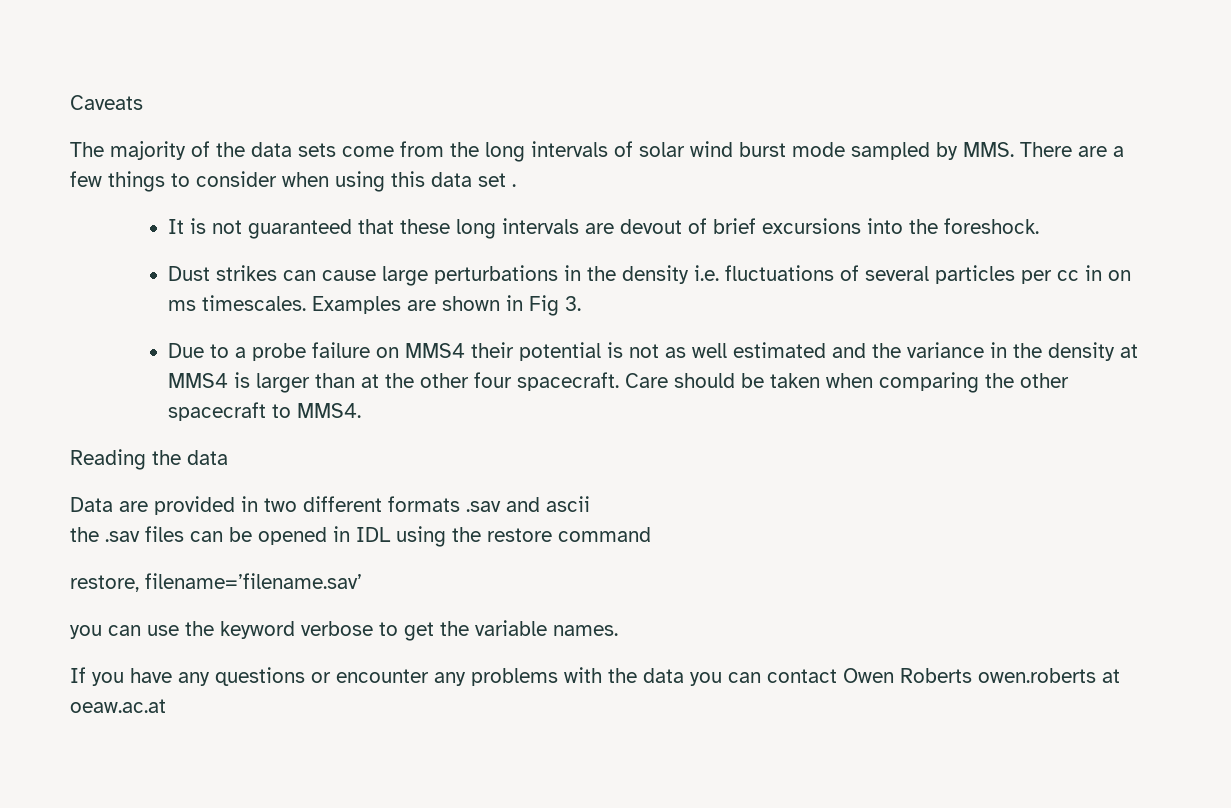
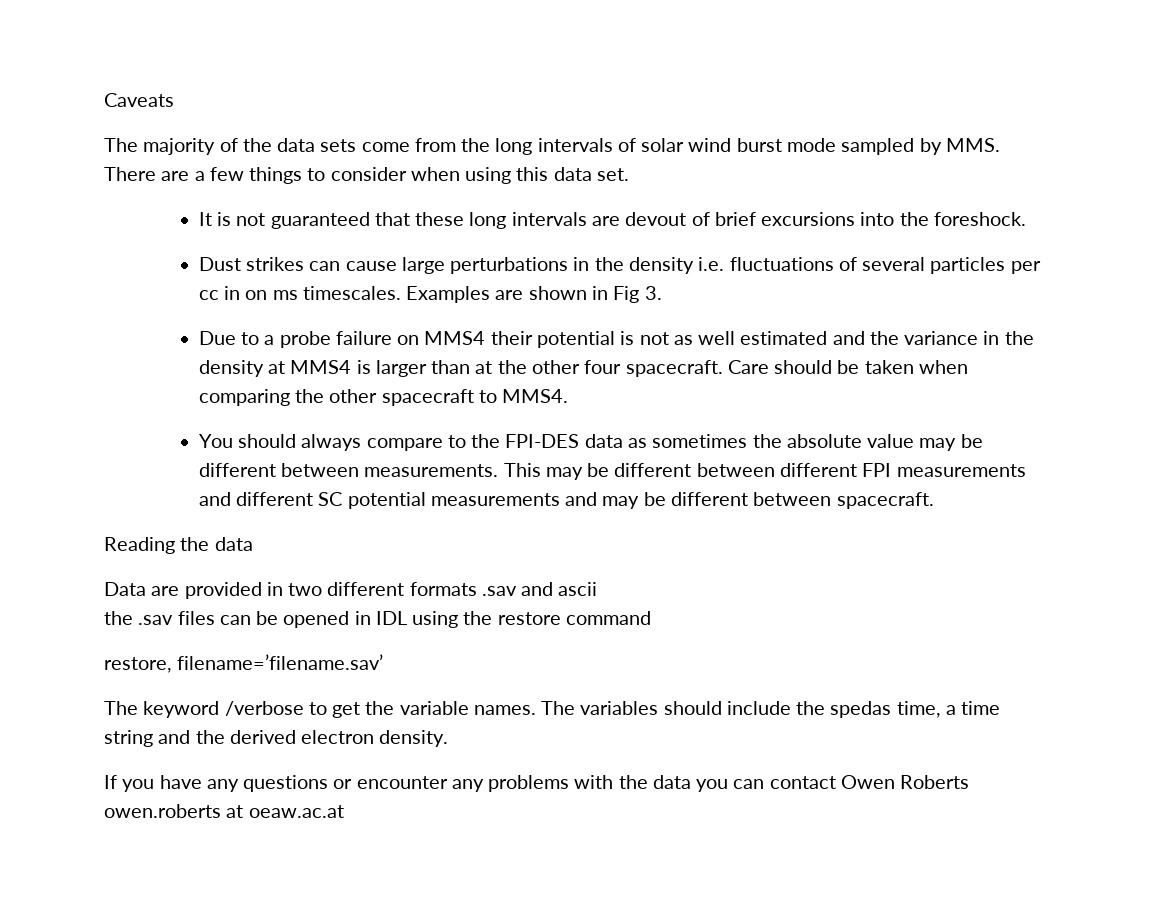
[478,173,516,187] set . -> [596,168,629,181] set.
(362, 410) none -> [198,434,983,451] [198,463,1026,480] [198,492,934,509] // You should always compare to the FPI-DES data as sometimes the absolute value may be different between measurements. This may be different between different FPI measurements and different SC potential measurements and may be different between spacecraft.
[70,621,373,639] you can use the keyword verbose -> [104,701,304,718] The keyword /verbose
(618, 630) none -> [541,701,1001,718] [104,730,449,747] The variables should include the spedas time, a time string and the derived electron density.

